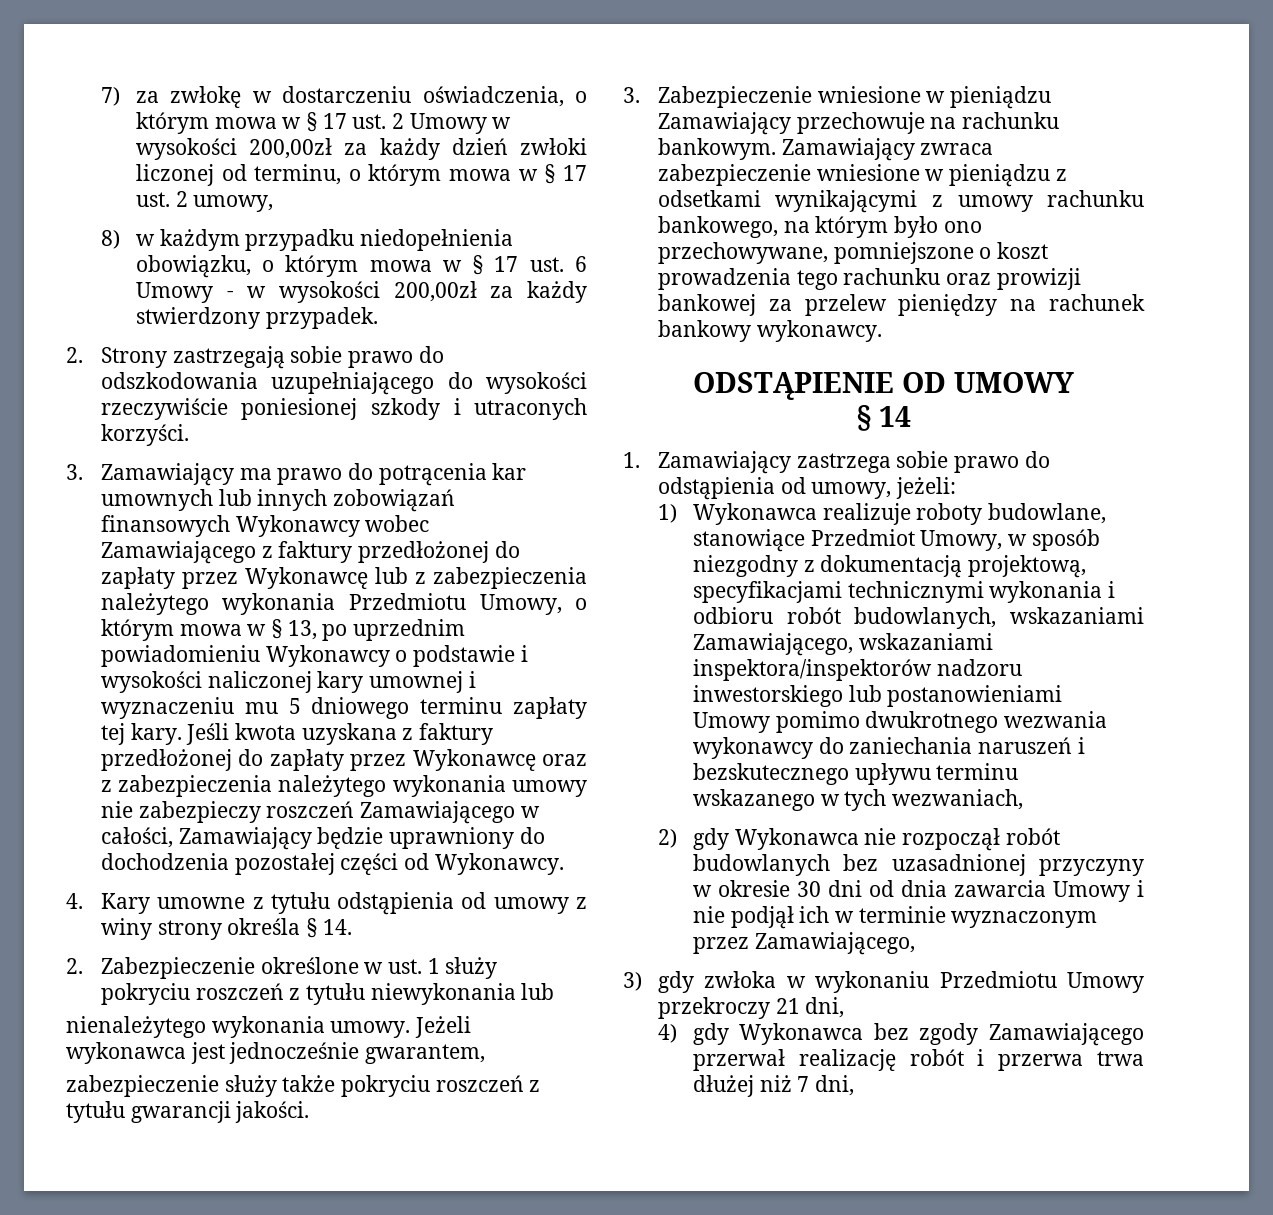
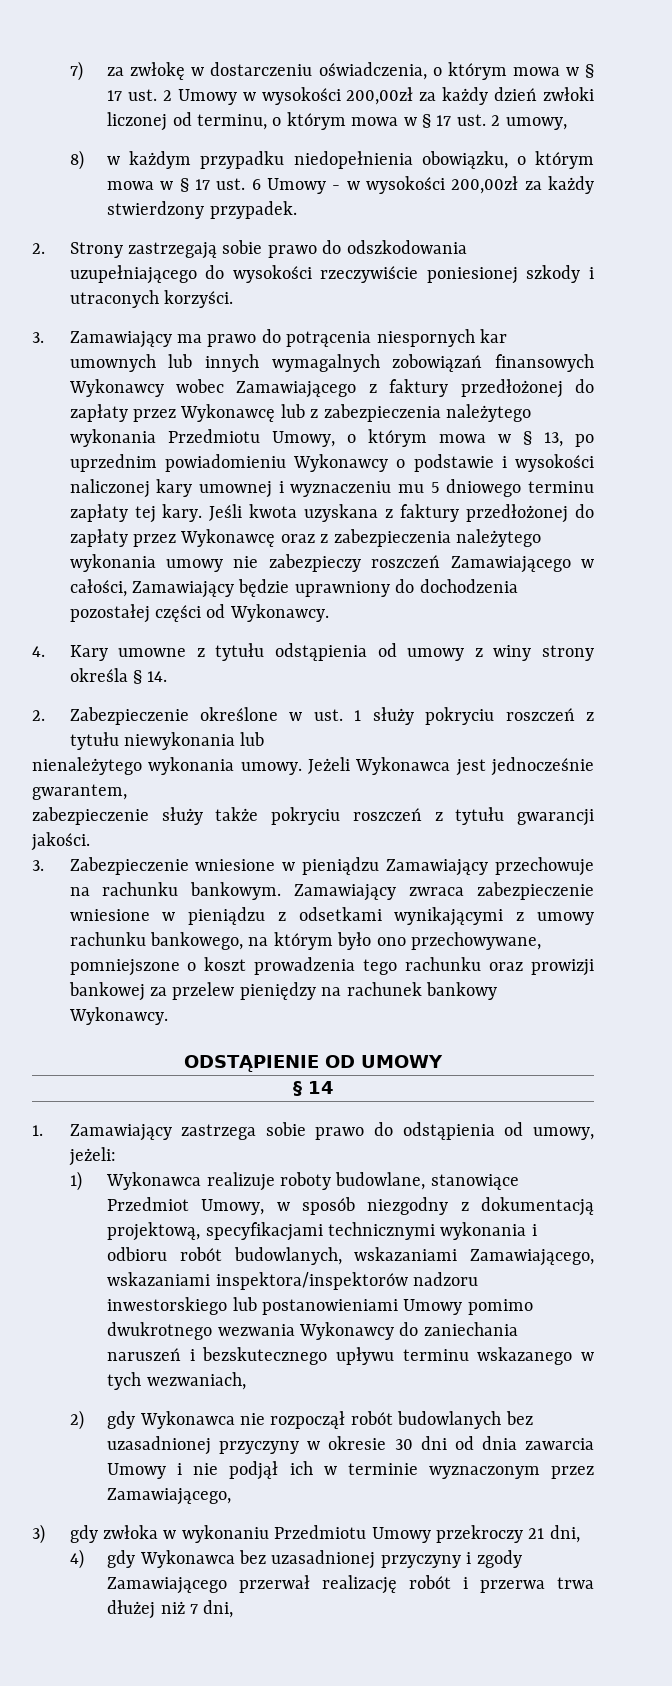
(487, 474) none -> [376,329,475,347] niespornych
(328, 500) none -> [271,354,380,372] wymagalnych
[66,1042,186,1064] wykonawca -> [355,757,451,775] Wykonawca
[756,320,882,342] wykonawcy. -> [68,1007,168,1025] Wykonawcy.
[692,737,813,759] wykonawcy -> [298,1322,394,1340] Wykonawcy
(909, 1031) none -> [271,1550,472,1569] uzasadnionej przyczyny i

